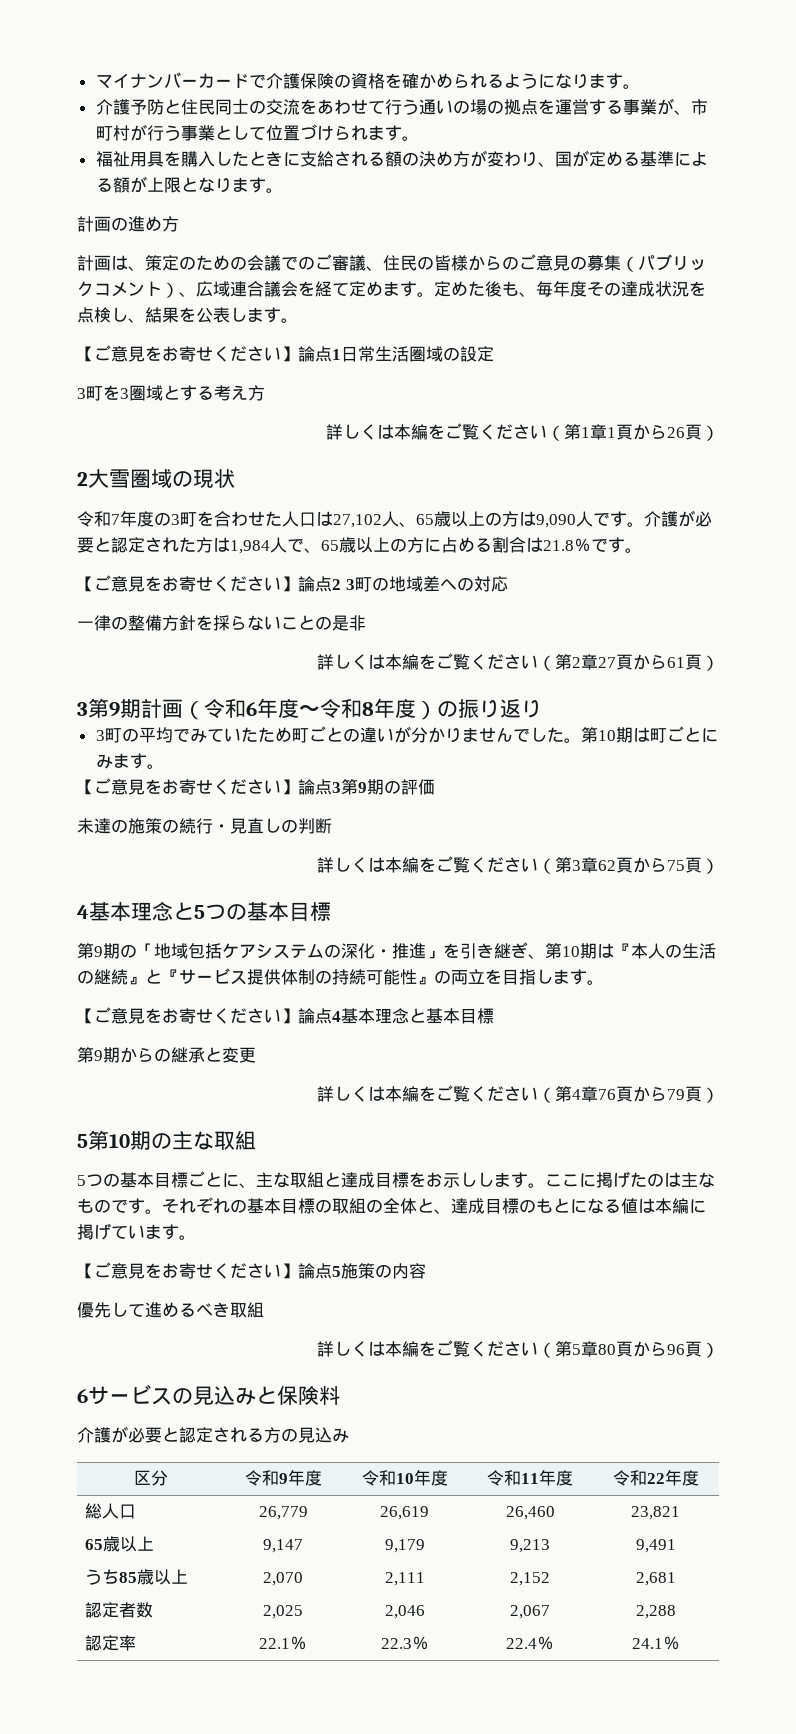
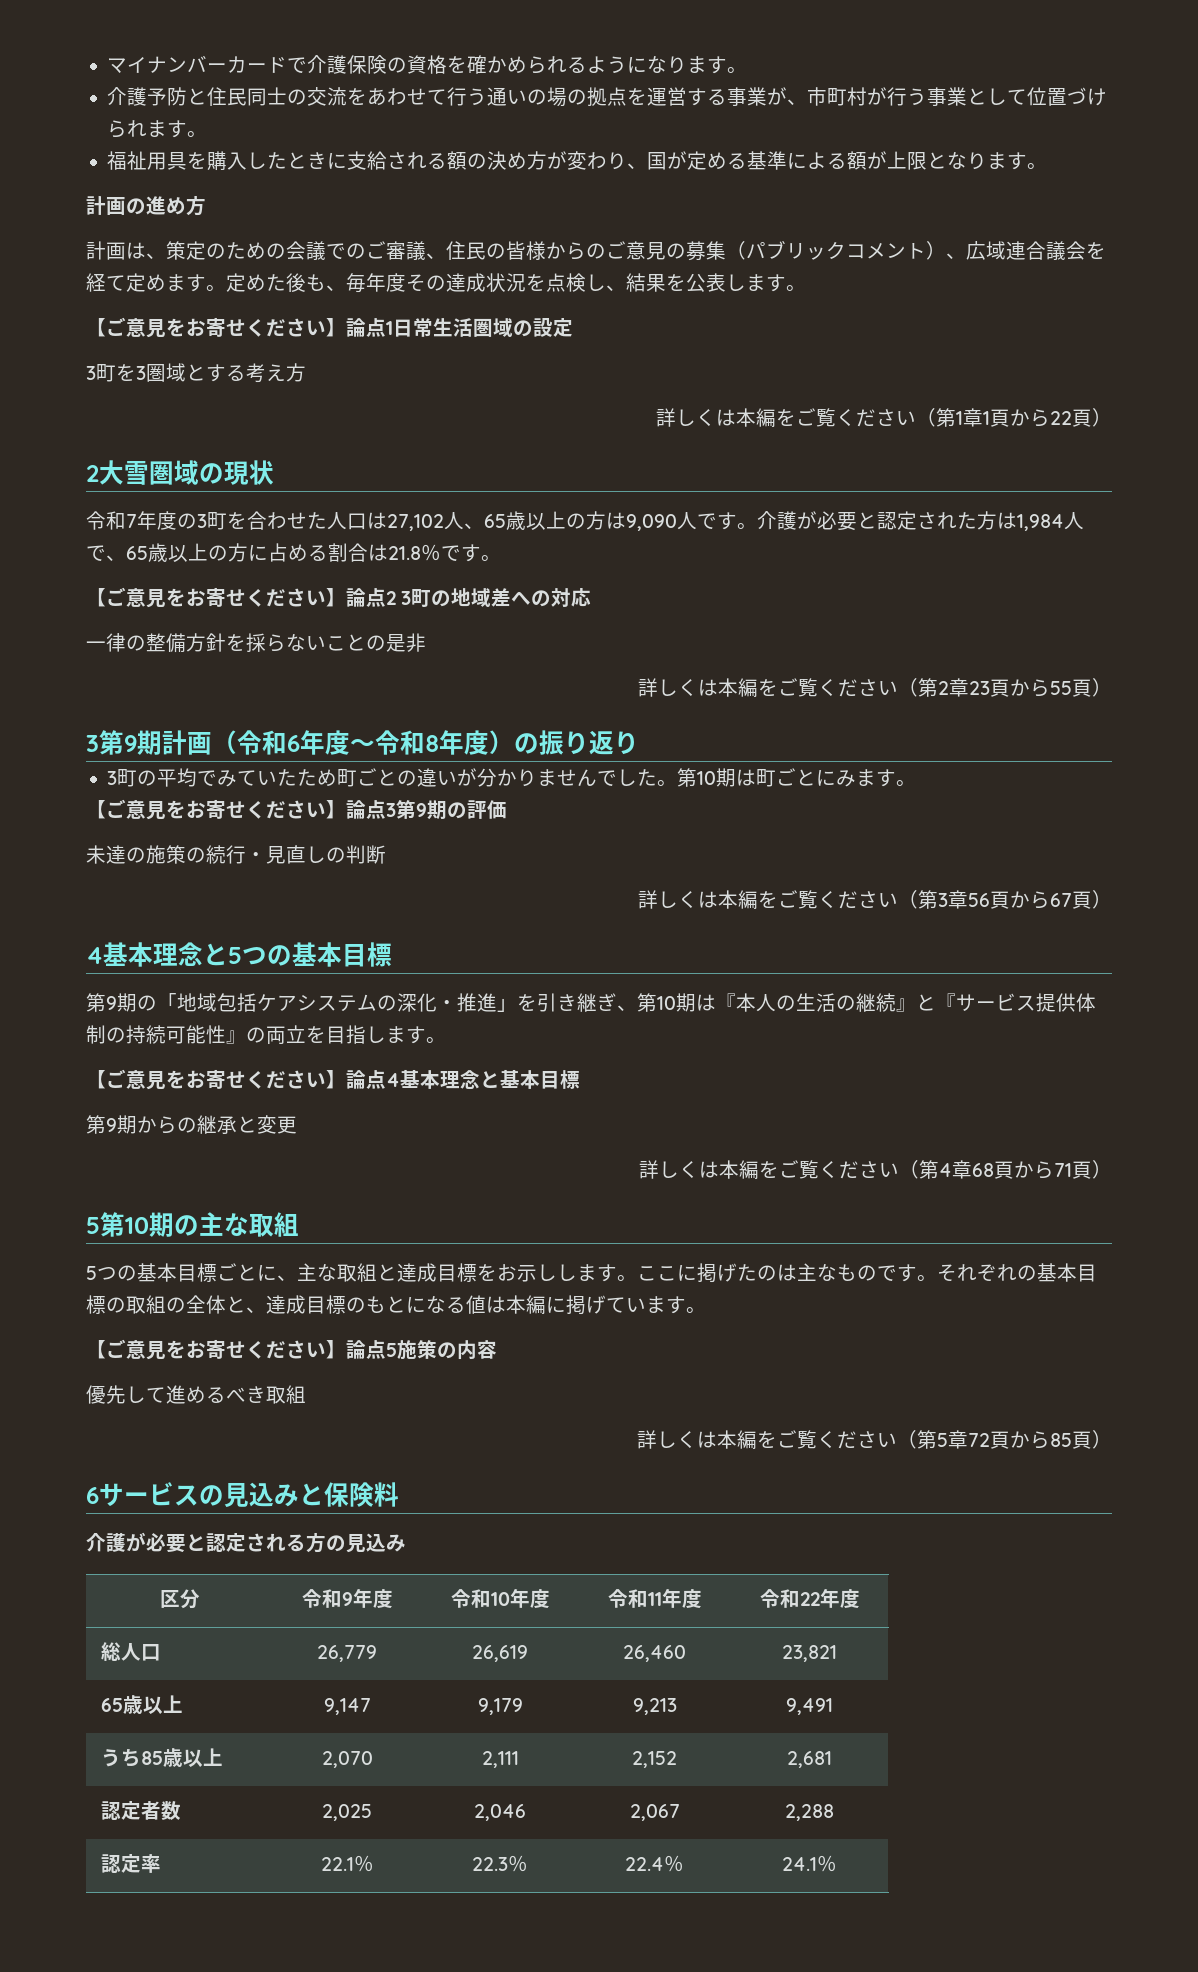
[667,427,685,438] 26 -> [1050,411,1072,425] 22
[598,654,685,670] 27頁から61 -> [969,679,1072,697] 23頁から55
[598,857,685,873] 62頁から75 -> [968,891,1072,909] 56頁から67
[598,1086,685,1102] 76頁から79 -> [972,1161,1072,1179] 68頁から71
[598,1341,685,1357] 80頁から96 -> [968,1431,1072,1449] 72頁から85

